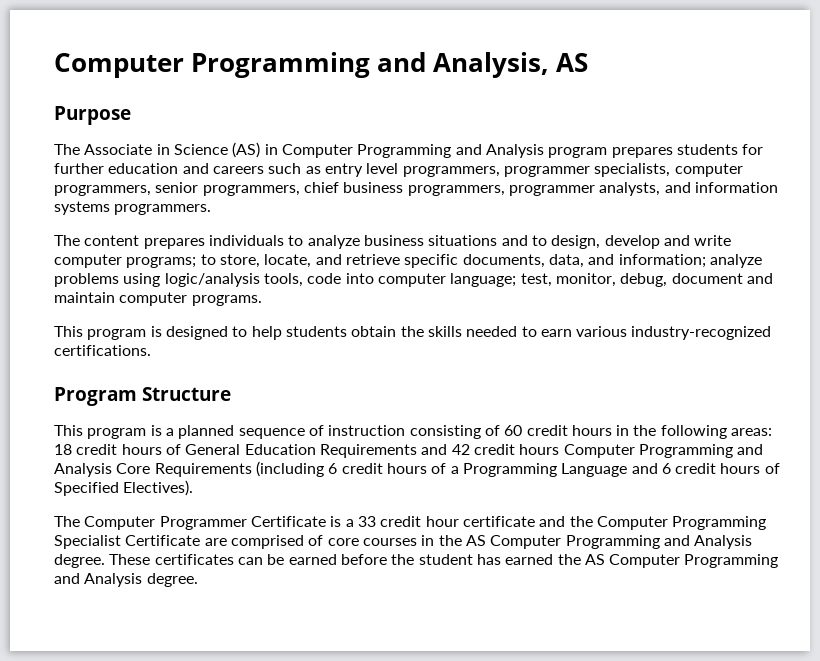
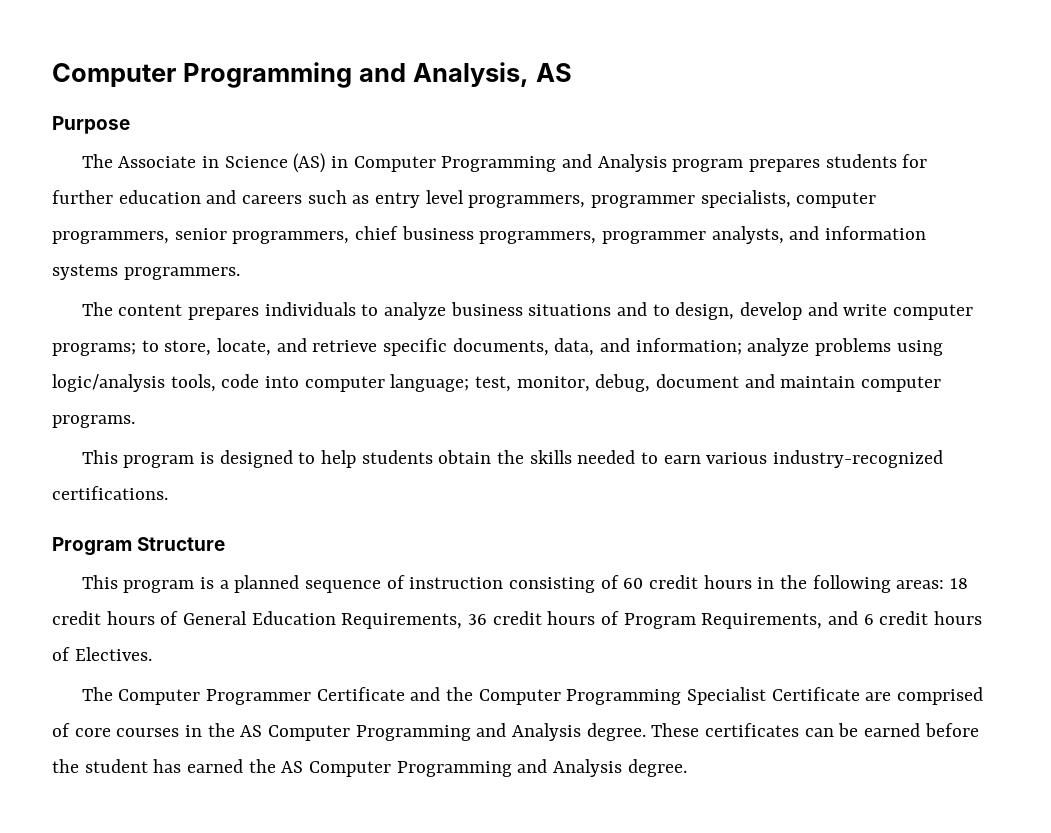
[319,444,764,458] [54,461,628,477] Requirements and 42 credit hours Computer Programming and Analysis Core Requirements (including 6 credit hours of a Programming Language -> [341,611,823,629] Requirements, 36 credit hours of Program Requirements,
[54,480,194,496] Specified Electives). -> [74,647,152,661] Electives.
[330,516,535,527] is a 33 credit hour certificate -> (405, 694) none

